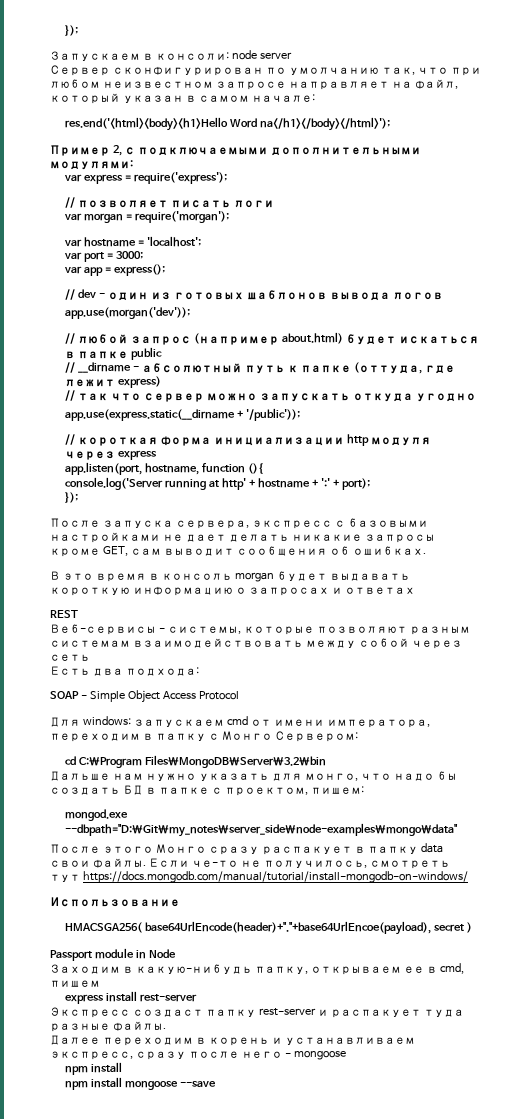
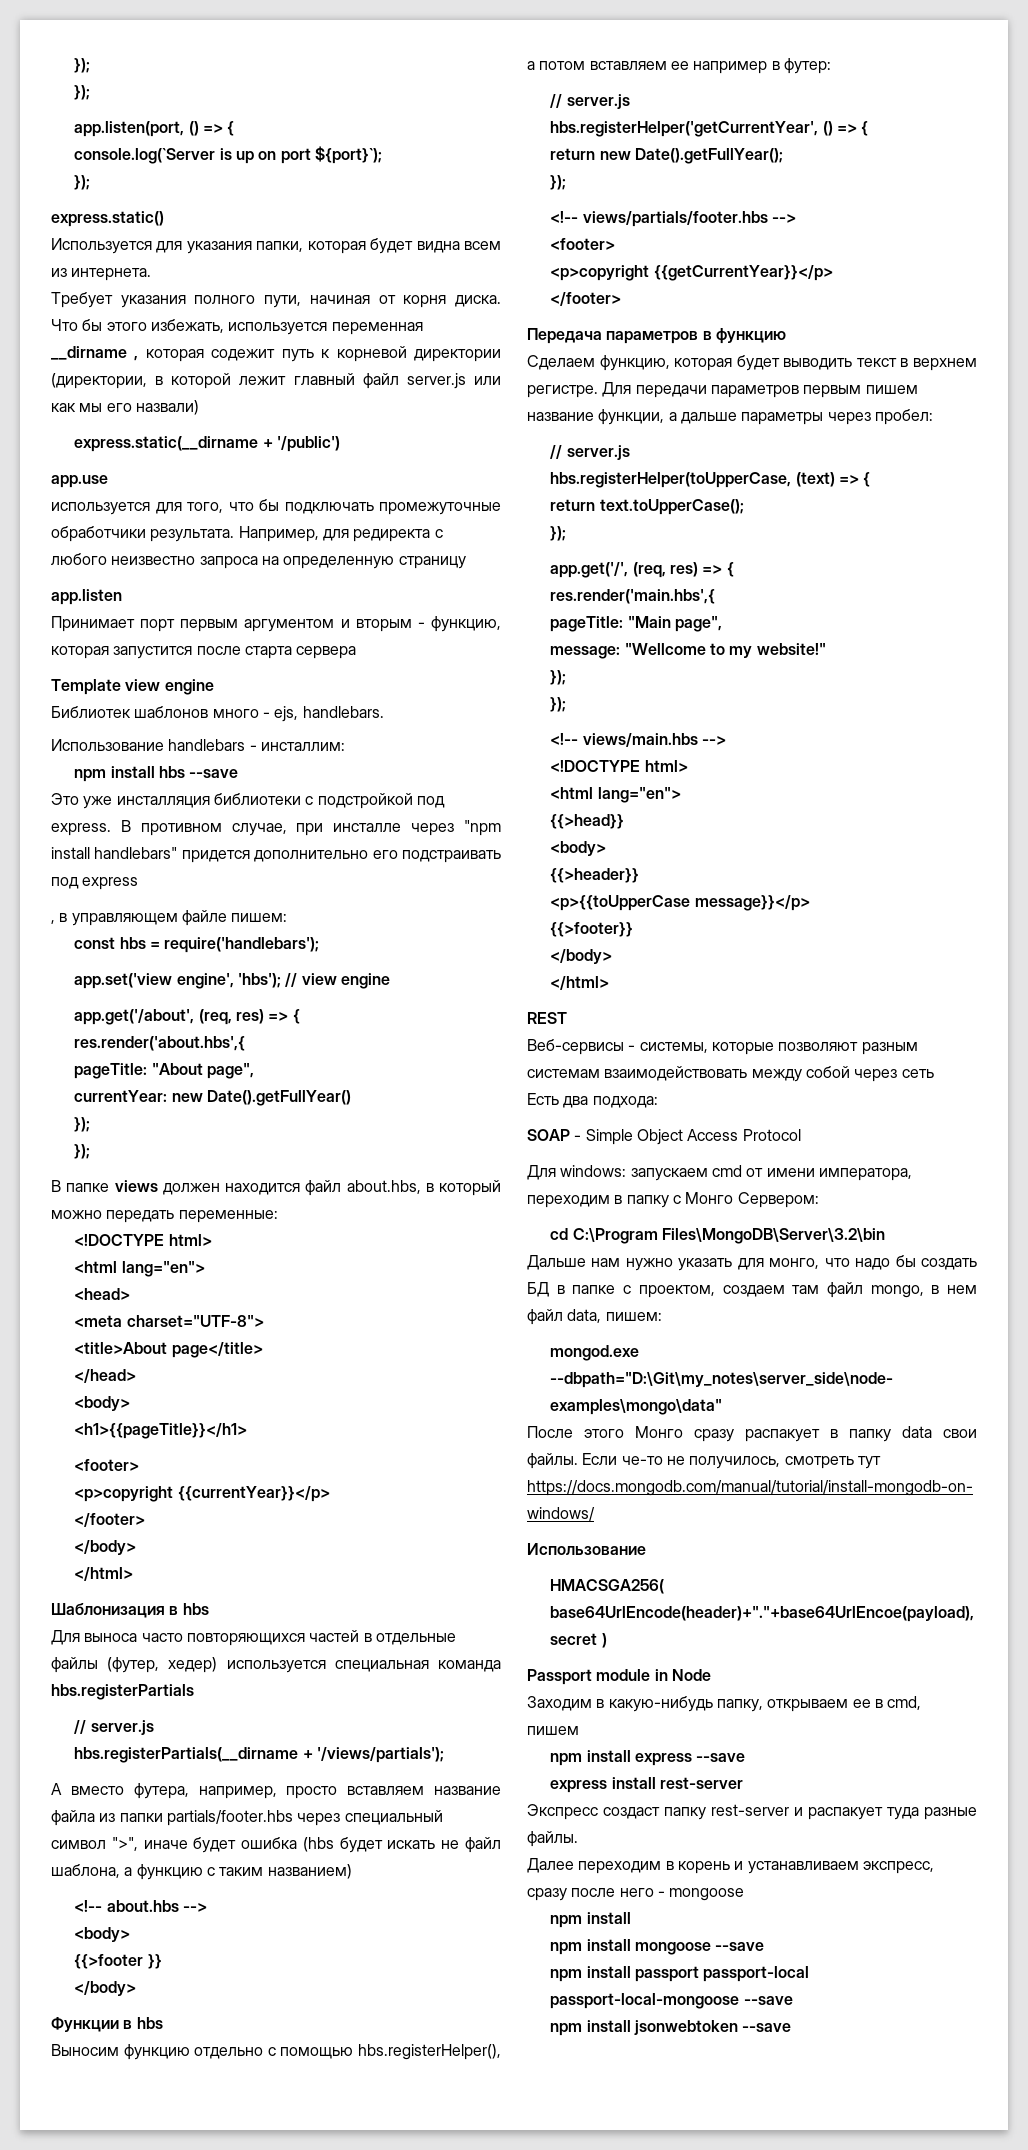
[65,25,79,36] [50,50,292,61] [50,65,481,76] [50,79,458,90] [50,93,315,104] [65,117,391,131] [50,145,421,156] [50,160,133,170] [64,172,228,184] [65,197,275,208] [64,211,230,223] [64,236,202,247] [64,251,144,262] [64,264,166,276] [65,289,444,301] [65,307,191,319] [65,332,480,345] [65,347,163,360] [65,362,456,374] [65,376,162,388] [65,390,477,402] [65,408,301,421] [65,434,432,446] [65,450,158,460] [65,462,264,475] [65,477,371,490] [65,492,79,503] [50,518,428,529] [50,532,435,543] [50,546,426,557] [50,571,410,582] [50,586,415,596] }); // Запускаем в консоли: node server // Сервер сконфигурирован по умолчанию так, что при любом неизвестном запросе направляет на файл, который указан в самом начале: // res.end('<html><body><h1>Hello Word na</h1></body></html>'); // Пример 2, с подключаемыми дополнительными модулями: // var express = require('express'); // // позволяет писать логи // var morgan = require('morgan'); // var hostname = 'localhost'; // var port = 3000; // var app = express(); // // dev - один из готовых шаблонов вывода логов // app.use(morgan('dev')); // // любой запрос (например about.html) будет искаться в папке public // // __dirname - абсолютный путь к папке (оттуда, где лежит express) // // так что сервер можно запускать откуда угодно // app.use(express.static(__dirname + '/public')); // // короткая форма инициализации http модуля через express // app.listen(port, hostname, function (){ // console.log('Server running at http' + hostname + ':' + port); // }); // После запуска сервера, экспресс с базовыми настройками не дает делать никакие запросы кроме GET, сам выводит сообщения об ошибках. // В это время в консоль morgan будет выдавать короткую информацию о запросах и ответах -> [74,58,91,73] [74,85,91,100] [74,121,235,137] [74,146,382,164] [74,175,91,190] [51,211,164,227] [51,238,502,254] [51,268,152,281] [51,292,502,308] [51,319,423,335] [51,346,501,362] [51,373,502,389] [51,400,199,415] [74,436,341,452] [51,475,108,488] [51,499,501,515] [51,526,443,542] [51,553,466,569] [51,589,122,605] [51,616,502,632] [51,646,357,659] [51,679,214,695] [51,706,384,722] [51,739,345,751] [74,766,239,782] [51,793,445,809] [51,820,501,836] [51,847,502,863] [51,877,139,890] [51,910,288,926] [74,937,320,953] [74,973,390,989] [74,1009,300,1025] [74,1036,246,1051] [74,1063,255,1079] [74,1090,352,1106] [74,1117,91,1132] [74,1144,91,1159] [51,1180,501,1196] [51,1210,278,1223] [74,1234,212,1246] [74,1261,205,1277] [74,1288,131,1300] [74,1315,264,1327] [74,1342,263,1358] [74,1369,137,1383] [74,1396,131,1411] [74,1423,248,1439] [74,1459,140,1471] [74,1486,330,1502] [74,1513,146,1527] [74,1540,137,1555] [74,1567,134,1581] [51,1603,209,1618] [51,1630,456,1646] [51,1657,501,1673] [51,1684,194,1700] [74,1720,154,1735] [74,1747,445,1763] [51,1783,501,1799] [51,1810,443,1826] [51,1837,501,1853] [51,1864,352,1880] [74,1900,208,1912] [74,1927,131,1942] [74,1954,162,1969] [74,1981,137,1996] [51,2017,163,2032] [51,2044,501,2060] [527,58,831,74] [550,94,630,109] [550,121,869,137] [550,148,784,164] [550,175,567,190] [550,211,797,227] [550,238,616,250] [550,265,833,281] [550,292,622,306] [527,328,786,344] [527,355,977,371] [527,382,918,398] [527,409,933,425] [550,445,630,460] [550,472,871,488] [550,499,744,515] [550,526,567,541] [550,562,734,578] [550,589,716,604] [550,616,723,632] [550,643,826,659] [550,670,567,685] [550,697,567,712] [550,733,727,747] [550,760,688,772] [550,787,681,803] [550,814,625,829] [550,841,607,856] [550,868,640,883] [550,895,810,911] [550,922,634,937] [550,949,613,964] [550,976,610,990] }); // }); // app.listen(port, () => { // console.log(`Server is up on port ${port}`); // }); // express.static() // Используется для указания папки, которая будет видна всем из интернета. // Требует указания полного пути, начиная от корня диска. Что бы этого избежать, используется переменная __dirname , которая содежит путь к корневой директории (директории, в которой лежит главный файл server.js или как мы его назвали) // express.static(__dirname + '/public') // app.use // используется для того, что бы подключать промежуточные обработчики результата. Например, для редиректа с любого неизвестно запроса на определенную страницу // app.listen // Принимает порт первым аргументом и вторым - функцию, которая запустится после старта сервера // Template view engine // Библиотек шаблонов много - ejs, handlebars. // Использование handlebars - инсталлим: // npm install hbs --save // Это уже инсталляция библиотеки с подстройкой под express. В противном случае, при инсталле через "npm install handlebars" придется дополнительно его подстраивать под express // , в управляющем файле пишем: // const hbs = require('handlebars'); // app.set('view engine', 'hbs'); // view engine // app.get('/about', (req, res) => { // res.render('about.hbs',{ // pageTitle: "About page", // currentYear: new Date().getFullYear() // }); // }); // В папке views должен находится файл about.hbs, в который можно передать переменные: // <!DOCTYPE html> // <html lang="en"> // <head> // <meta charset="UTF-8"> // <title>About page</title> // </head> // <body> // <h1>{{pageTitle}}</h1> // <footer> // <p>copyright {{currentYear}}</p> // </footer> // </body> // </html> // Шаблонизация в hbs // Для выноса часто повторяющихся частей в отдельные файлы (футер, хедер) используется специальная команда hbs.registerPartials // // server.js // hbs.registerPartials(__dirname + '/views/partials'); // А вместо футера, например, просто вставляем название файла из папки partials/footer.hbs через специальный символ ">", иначе будет ошибка (hbs будет искать не файл шаблона, а функцию с таким названием) // <!-- about.hbs --> // <body> // {{>footer }} // </body> // Функции в hbs // Выносим функцию отдельно с помощью hbs.registerHelper(), а потом вставляем ее например в футер: // // server.js // hbs.registerHelper('getCurrentYear', () => { // return new Date().getFullYear(); // }); // <!-- views/partials/footer.hbs --> // <footer> // <p>copyright {{getCurrentYear}}</p> // </footer> // Передача параметров в функцию // Сделаем функцию, которая будет выводить текст в верхнем регистре. Для передачи параметров первым пишем название функции, а дальше параметры через пробел: // // server.js // hbs.registerHelper(toUpperCase, (text) => { // return text.toUpperCase(); // }); // app.get('/', (req, res) => { // res.render('main.hbs',{ // pageTitle: "Main page", // message: "Wellcome to my website!" // }); // }); // <!-- views/main.hbs --> // <!DOCTYPE html> // <html lang="en"> // {{>head}} // <body> // {{>header}} // <p>{{toUpperCase message}}</p> // {{>footer}} // </body> // </html>
(308, 791) none -> [722,1282,977,1298] [527,1309,602,1325] создаем там файл mongo, в нем файл data,
(100, 983) none -> [550,1750,746,1766] // npm install express --save
(217, 1083) none -> [550,1966,810,1982] [550,1993,793,2009] [550,2020,792,2036] // npm install passport passport-local passport-local-mongoose --save // npm install jsonwebtoken --save

